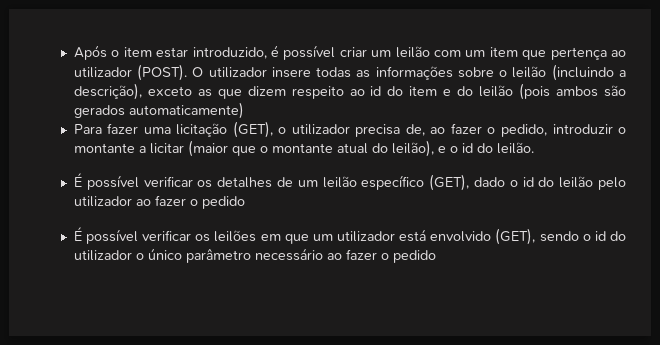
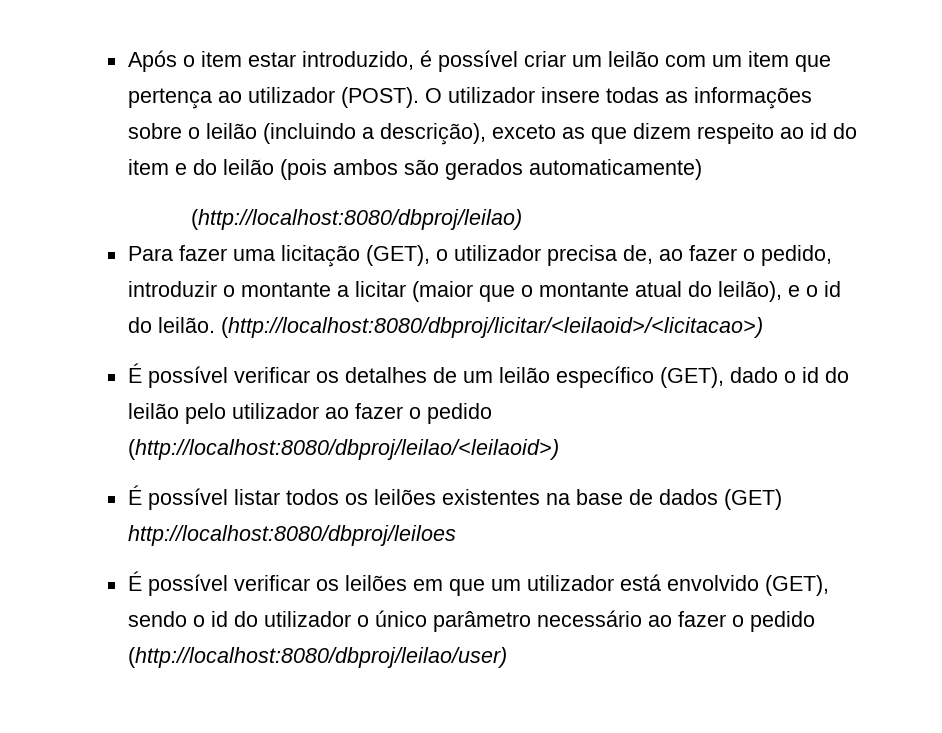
(244, 110) none -> [191,209,523,230] // (http://localhost:8080/dbproj/leilao)
(534, 148) none -> [220,317,763,338] (http://localhost:8080/dbproj/licitar/<leilaoid>/<licitacao>)
(245, 202) none -> [127,439,559,460] [127,485,782,510] [127,525,456,546] (http://localhost:8080/dbproj/leilao/<leilaoid>) // É possível listar todos os leilões existentes na base de dados (GET) http://localhost:8080/dbproj/leiloes
(436, 256) none -> [127,647,507,668] (http://localhost:8080/dbproj/leilao/user)

